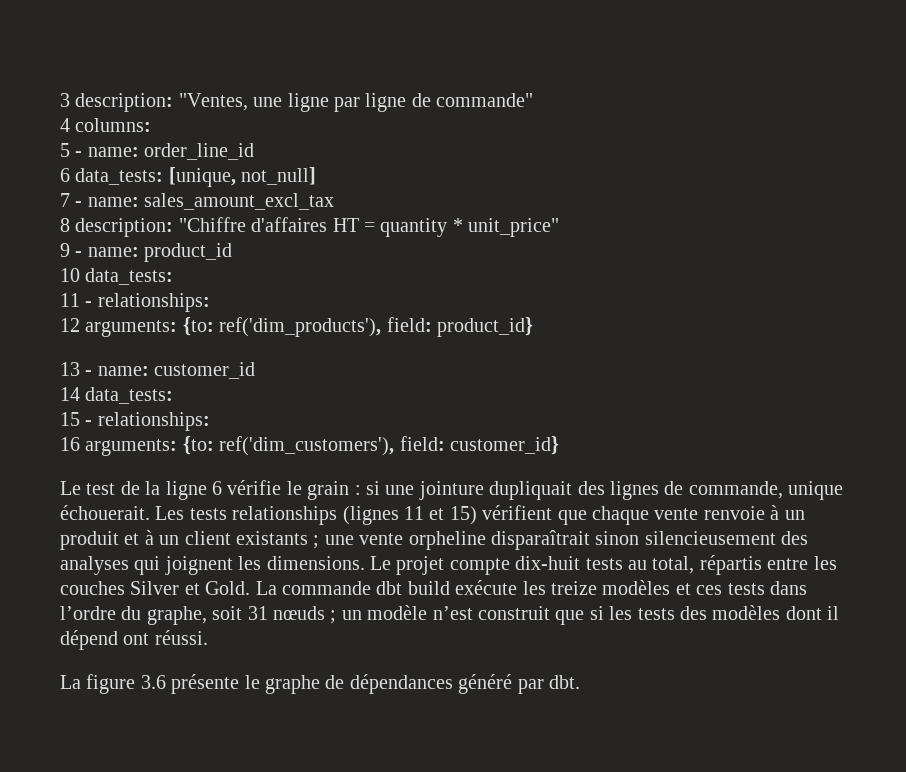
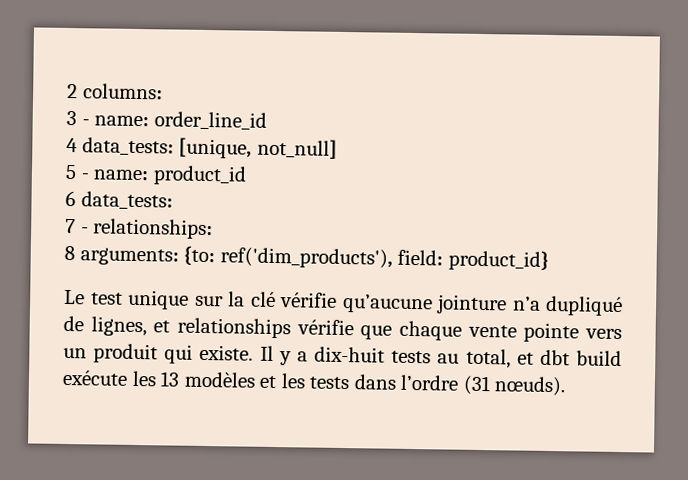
[60,93,534,112] [60,118,152,132] 3 description: "Ventes, une ligne par ligne de commande" // 4 columns: -> [67,83,163,100] [66,110,267,130] [66,137,338,159] 2 columns: // 3 - name: order_line_id // 4 data_tests: [unique, not_null]
[144,143,255,160] order_line_id -> [152,165,247,186] product_id
[168,167,317,187] [unique, not_null] -> (173, 200) none
[87,193,335,210] name: sales_amount_excl_tax -> [93,218,214,240] relationships:
[75,217,560,237] [60,243,233,262] [60,268,174,285] [60,293,210,312] [60,318,80,332] description: "Chiffre d'affaires HT = quantity * unit_price" // 9 - name: product_id // 10 data_tests: // 11 - relationships: // 12 -> (75, 253) none
[60,362,256,379] [60,387,174,404] [60,412,210,431] [60,436,559,456] [60,480,844,500] [60,505,805,525] [60,530,809,550] [60,555,837,575] [60,581,371,595] 13 - name: customer_id // 14 data_tests: // 15 - relationships: // 16 arguments: {to: ref('dim_customers'), field: customer_id} // Le test de la ligne 6 vérifie le grain : si une jointure dupliquait des lignes de commande, unique échouerait. Les tests relationships (lignes 11 et 15) vérifient que chaque vente renvoie à un produit et à un client existants ; une vente orpheline disparaîtrait sinon silencieusement des analyses qui joignent les dimensions. Le projet compte dix-huit tests au total, répartis entre les couches Silver et Gold. La commande -> [64,289,623,317] [63,315,623,343] [63,343,534,369] Le test unique sur la clé vérifie qu’aucune jointure n’a dupliqué de lignes, et relationships vérifie que chaque vente pointe vers un produit qui existe. Il y a dix-huit tests au total, et
[550,581,597,595] treize -> [160,371,181,387] 13
[696,585,723,595] ces -> [280,373,306,389] les
[121,605,840,625] [60,630,208,650] [60,674,580,694] du graphe, soit 31 nœuds ; un modèle n’est construit que si les tests des modèles dont il dépend ont réussi. // La figure 3.6 présente le graphe de dépendances généré par dbt. -> [462,375,567,397] (31 nœuds).

